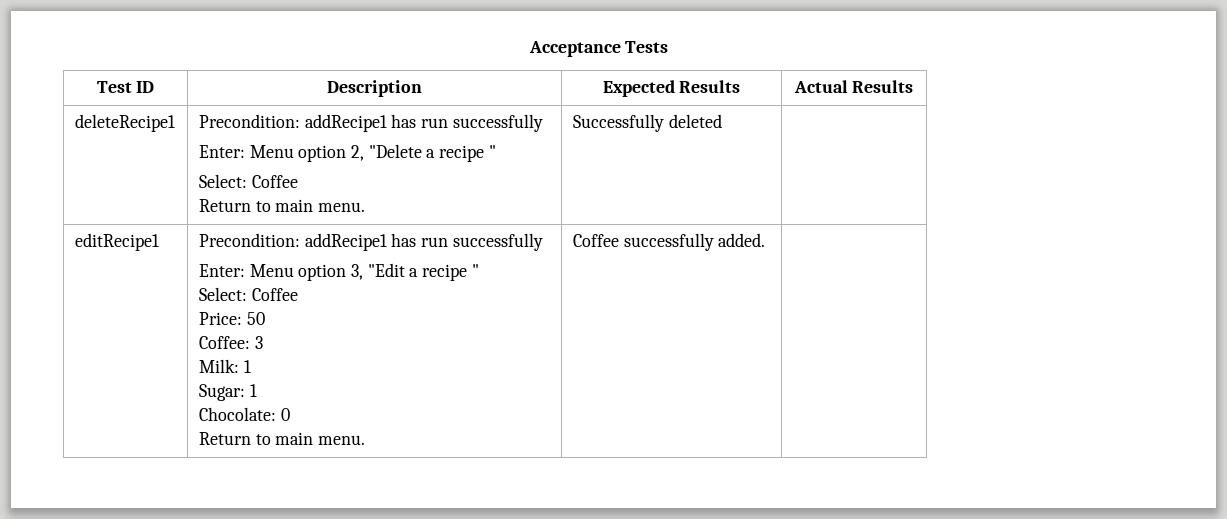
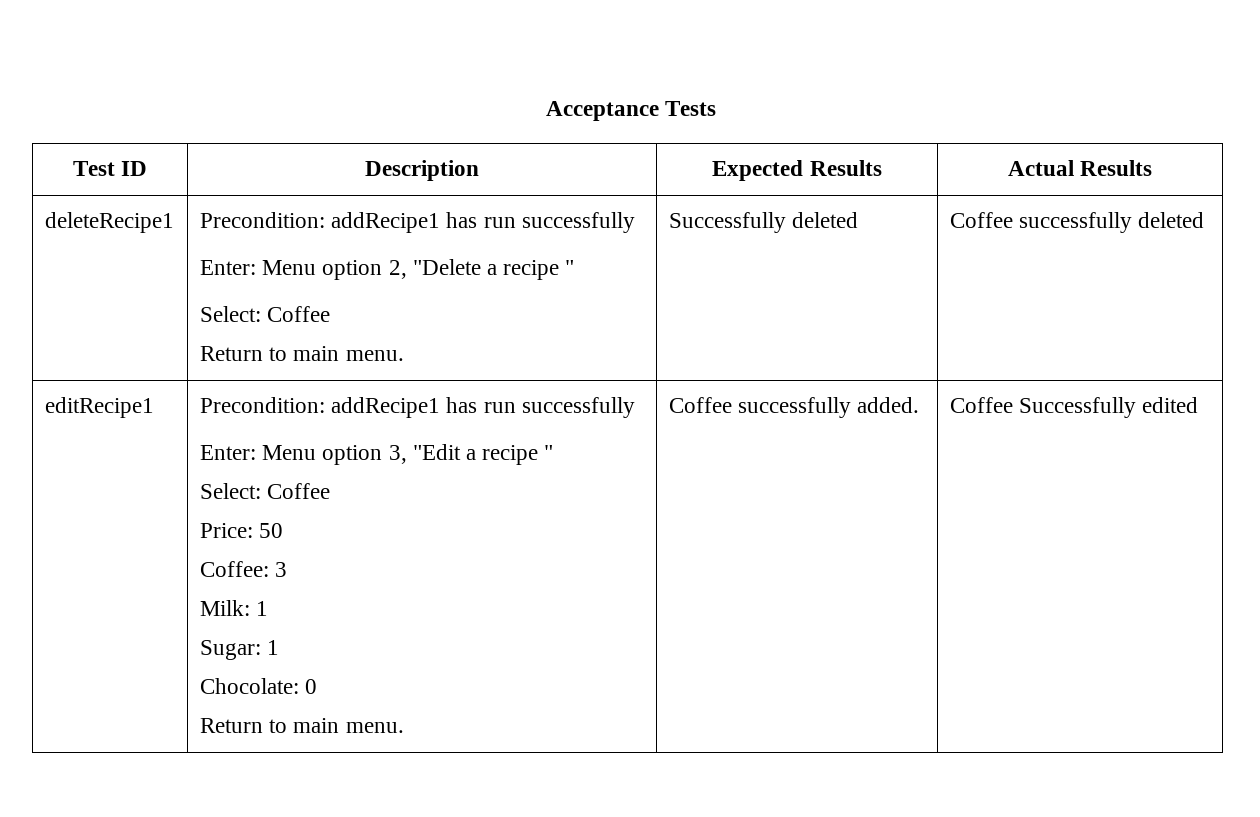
(722, 121) none -> [949,212,1205,233] Coffee successfully deleted
(766, 240) none -> [949,397,1199,418] Coffee Successfully edited

